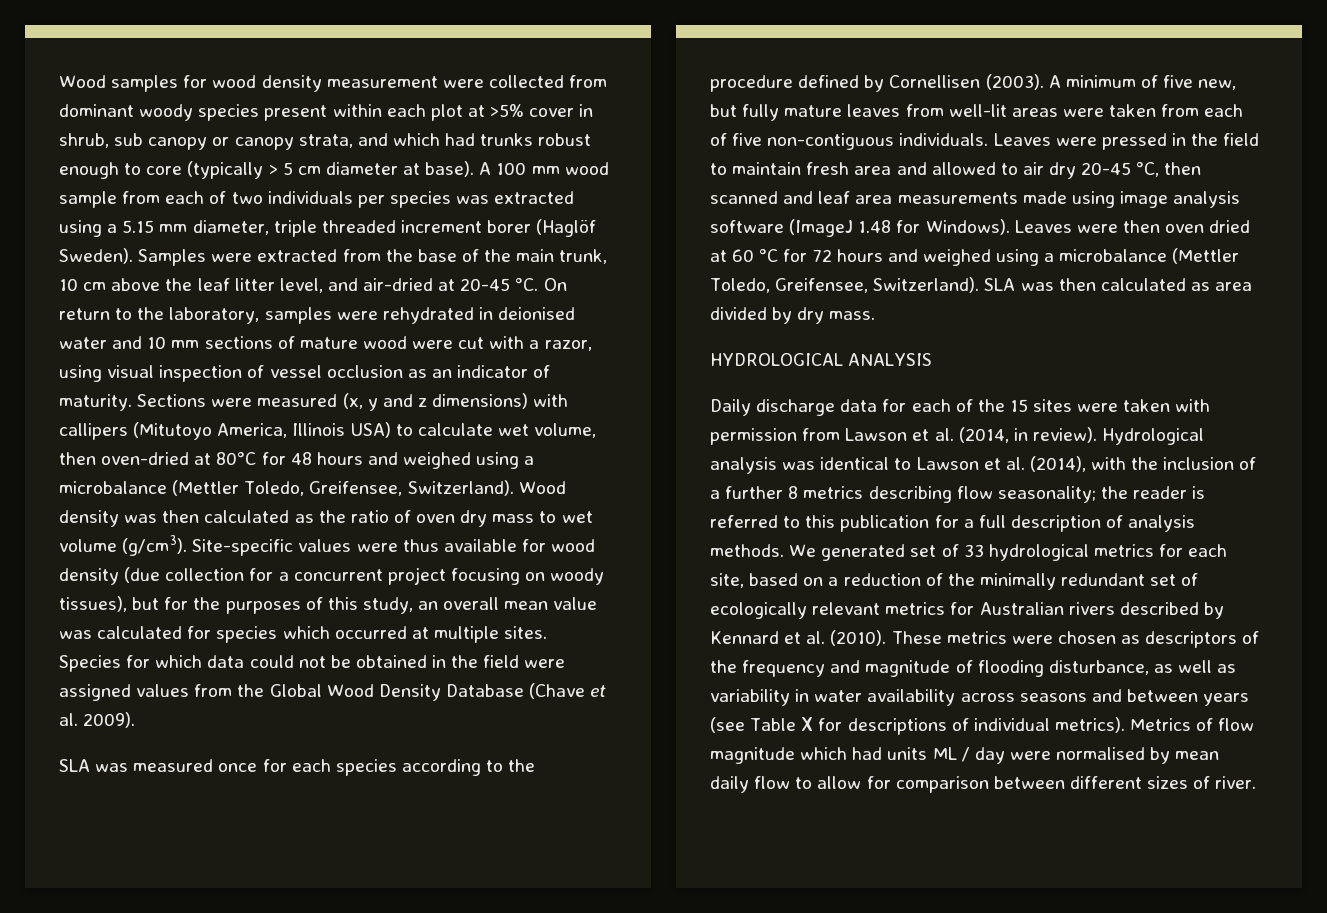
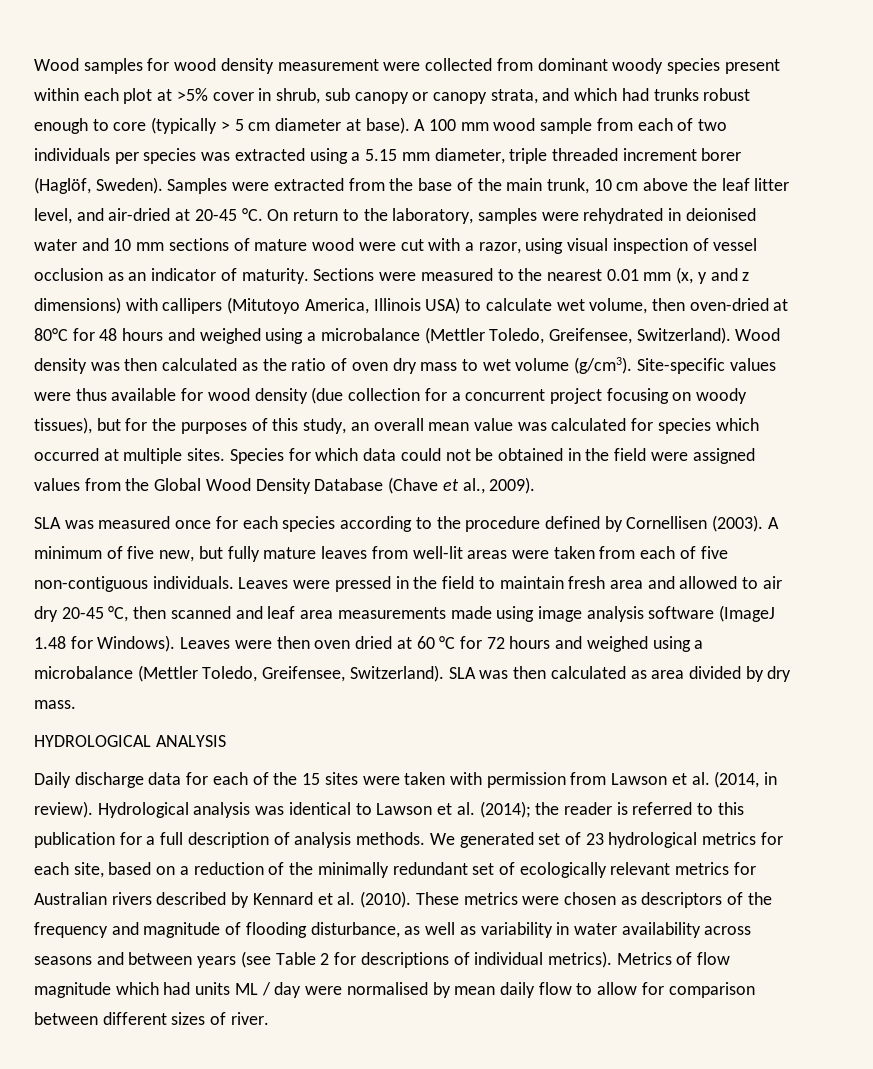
[536,219,597,237] (Haglöf -> [34,177,91,194] (Haglöf,
(338, 400) none -> [497,268,672,281] to the nearest 0.01 mm
[59,713,78,726] al. -> [462,478,485,494] al.,
[1029,456,1257,472] [710,486,1096,503] (2014), with the inclusion of a further 8 metrics describing flow seasonality; -> [479,801,531,818] (2014);
[963,544,984,557] 33 -> [585,833,604,845] 23
[801,717,814,731] X -> [320,953,330,965] 2

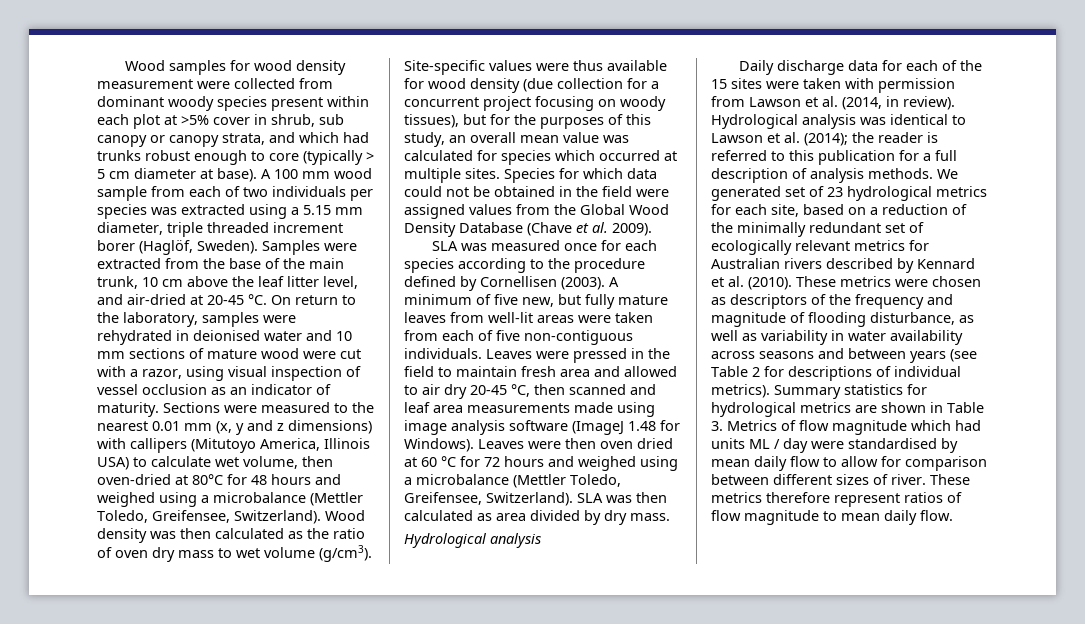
[462,478,485,494] al., -> [592,222,608,233] al.
[34,735,226,747] HYDROLOGICAL ANALYSIS -> [404,533,541,548] Hydrological analysis
(612, 959) none -> [774,384,927,399] [711,402,984,417] [711,421,723,431] Summary statistics for hydrological metrics are shown in Table 3.
[346,982,428,995] normalised -> [848,438,937,449] standardised
(269, 1018) none -> [930,474,970,485] [711,492,962,507] [711,510,953,525] These metrics therefore represent ratios of flow magnitude to mean daily flow.

